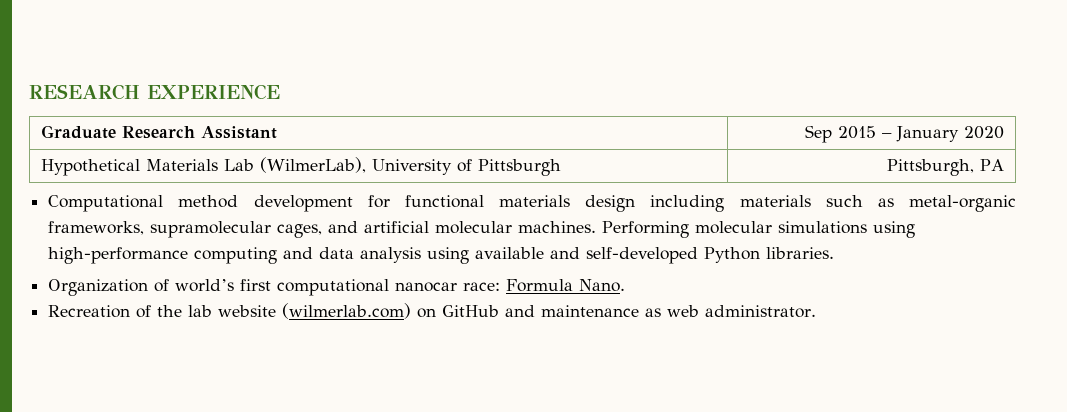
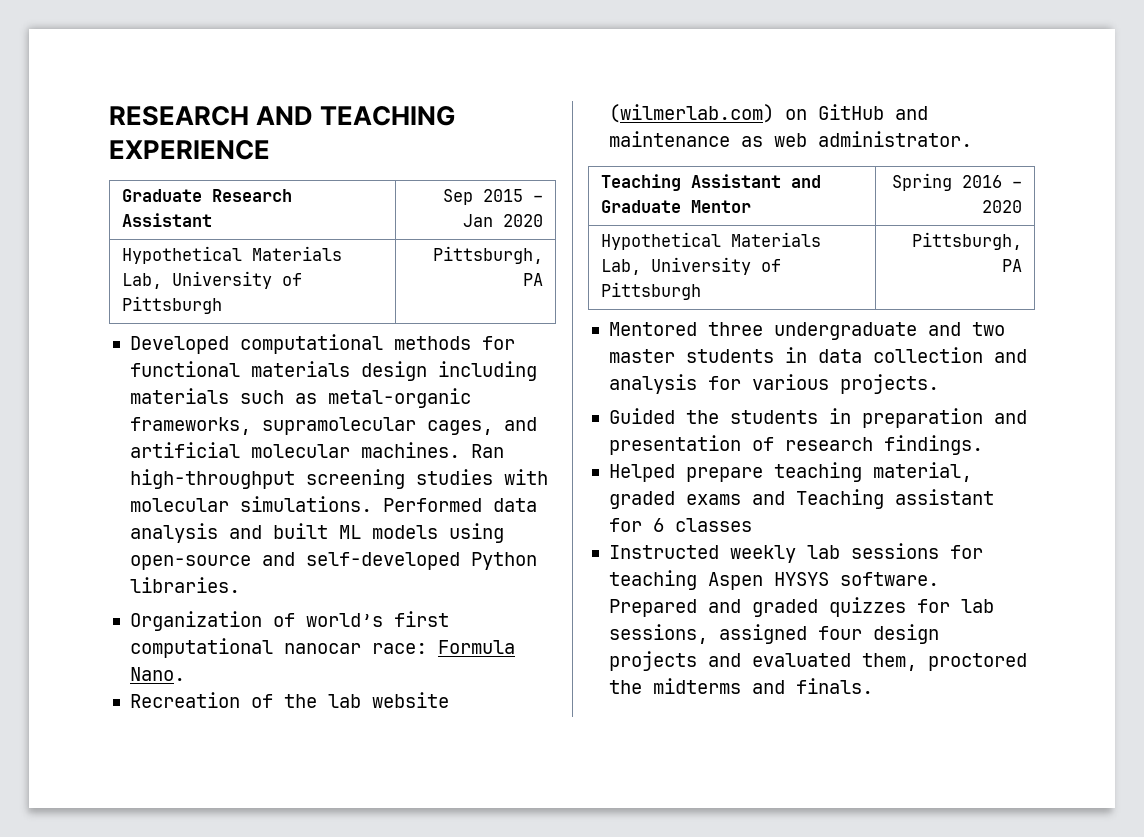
(139, 92) none -> [256,106,456,126] AND TEACHING
[895,126,1004,142] [41,157,562,176] [886,159,1004,176] [48,195,353,212] January 2020 // Hypothetical Materials Lab (WilmerLab), University of Pittsburgh | Pittsburgh, PA // Computational method development -> [463,214,544,227] [121,246,342,264] [121,271,302,289] [121,296,222,314] [433,246,544,264] [523,273,544,286] [129,334,471,354] Jan 2020 // Hypothetical Materials Lab, University of Pittsburgh | Pittsburgh, PA // Developed computational methods
[602,221,916,238] [48,247,545,264] Performing molecular simulations using high-performance computing and data analysis using available -> [470,444,504,458] [129,469,548,489] [129,496,537,512] [129,523,504,543] [129,555,251,570] Ran high-throughput screening studies with molecular simulations. Performed data analysis and built ML models using open-source
(817, 311) none -> [600,174,821,191] [600,200,751,213] [892,173,1023,191] [982,200,1023,213] [600,232,821,250] [600,257,781,275] [600,282,701,300] [912,232,1023,250] [1002,259,1023,272] [608,322,1005,340] [608,347,1027,363] [608,374,939,394] [608,408,1027,428] [608,435,983,455] [608,462,972,482] [608,489,994,509] [608,518,752,532] [608,543,983,563] [608,570,939,590] [608,597,994,617] [608,624,939,644] [608,651,1027,671] [608,678,873,694] // Teaching Assistant and Graduate Mentor | Spring 2016 – 2020 // Hypothetical Materials Lab, University of Pittsburgh | Pittsburgh, PA // Mentored three undergraduate and two master students in data collection and analysis for various projects. // Guided the students in preparation and presentation of research findings. // Helped prepare teaching material, graded exams and Teaching assistant for 6 classes // Instructed weekly lab sessions for teaching Aspen HYSYS software. Prepared and graded quizzes for lab sessions, assigned four design projects and evaluated them, proctored the midterms and finals.

